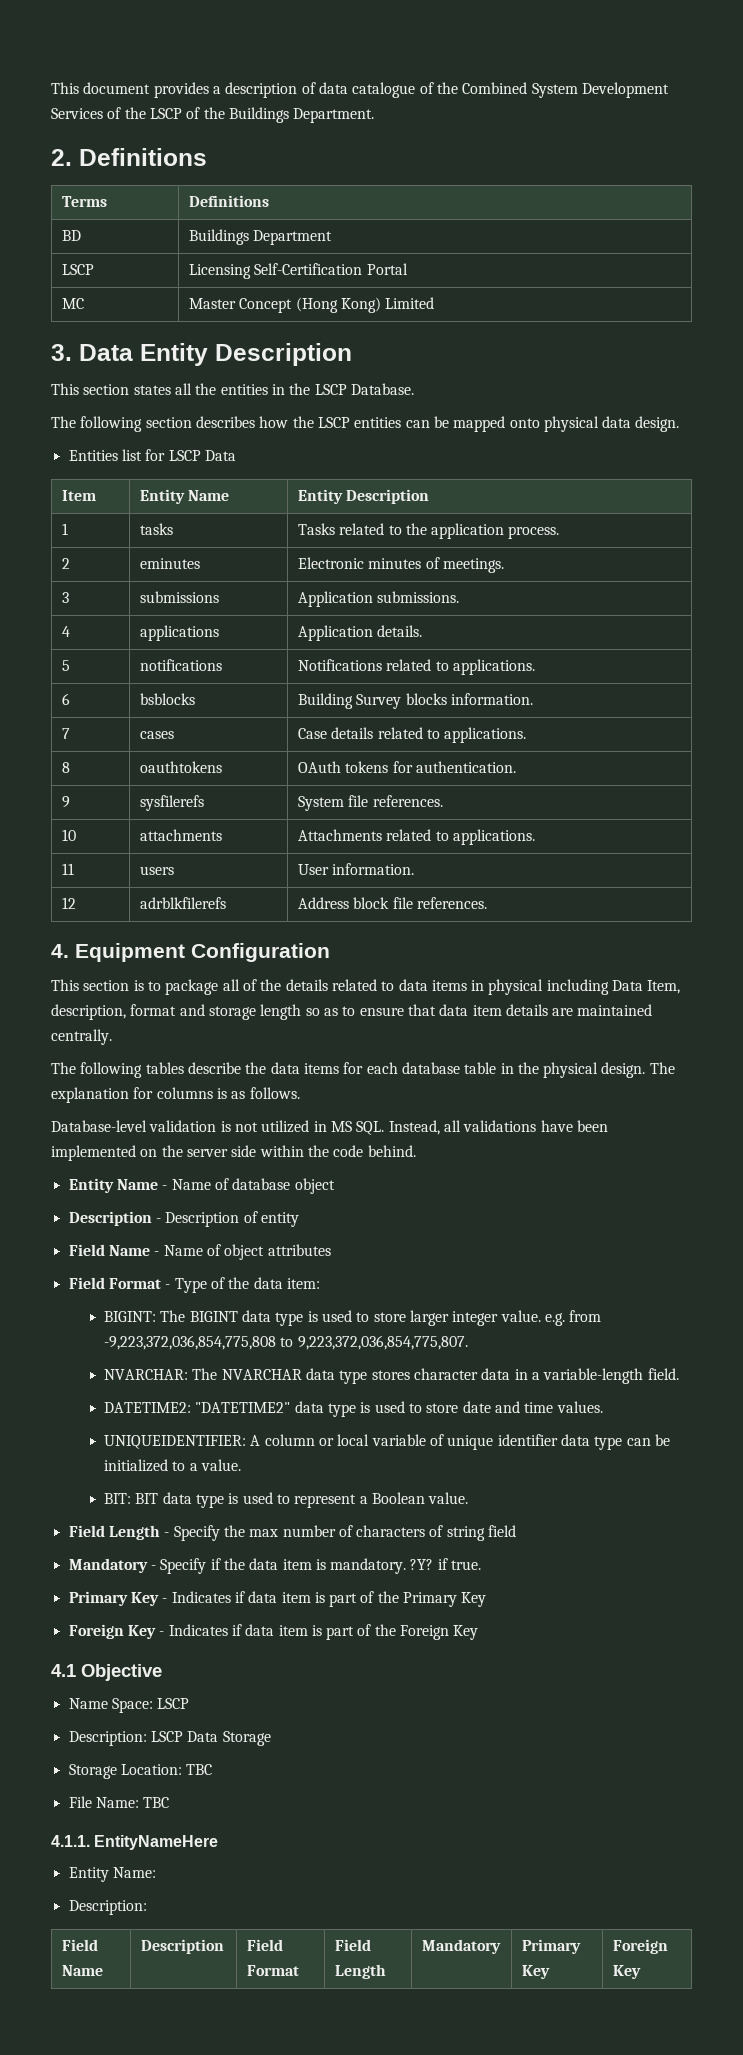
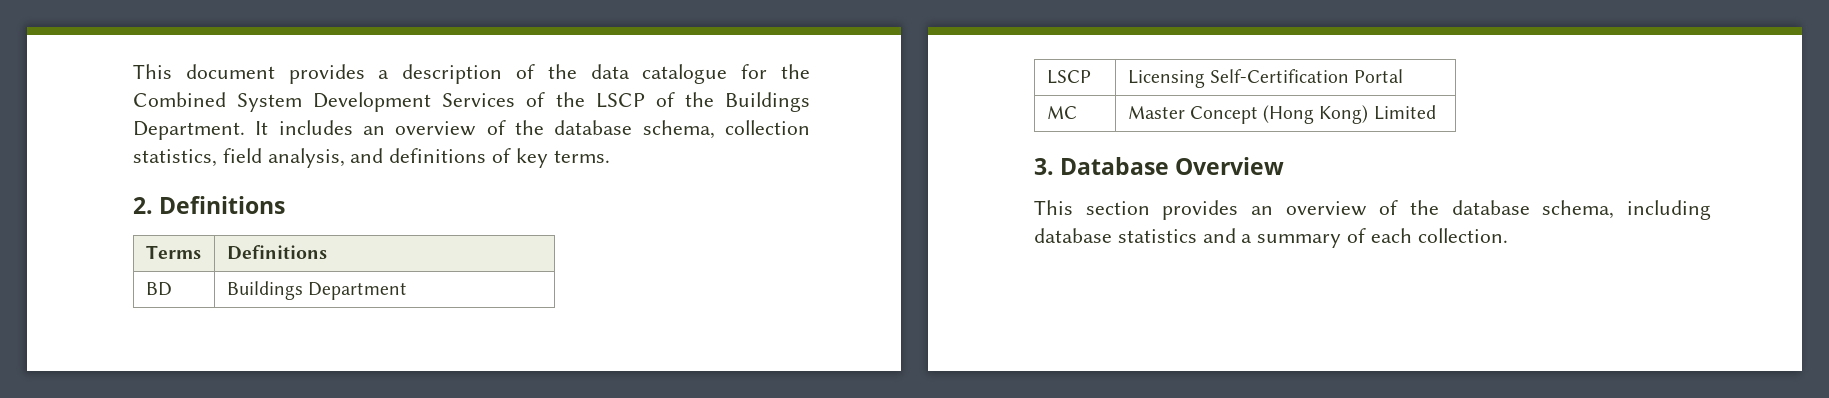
(316, 88) none -> [547,64,577,79] the
[419,82,434,94] of -> [741,64,768,79] for
(375, 115) none -> [255,120,810,139] [133,148,610,168] It includes an overview of the database schema, collection statistics, field analysis, and definitions of key terms.
[79,343,352,366] [51,383,414,395] [51,416,680,432] [68,449,236,461] [61,490,96,501] [139,489,230,504] [297,489,430,504] [61,523,68,535] [139,523,173,535] [297,523,560,539] [61,558,70,569] [139,558,200,569] [297,557,504,573] [61,592,69,603] [139,591,219,603] [297,591,460,607] [61,626,70,637] [139,625,219,641] [297,625,423,641] [61,660,70,671] [139,659,222,671] [297,659,535,675] [61,693,70,705] [139,693,195,705] [297,693,533,709] [61,728,70,739] [139,731,174,739] [297,727,527,743] [61,762,70,773] [139,761,222,773] [297,761,516,773] [61,796,70,808] [139,795,204,811] [297,795,443,811] [61,829,76,841] [139,829,222,841] [297,829,535,845] [61,863,74,875] [139,866,174,875] [297,863,415,875] [61,897,76,909] [139,897,226,909] [297,897,487,909] [51,943,330,962] [51,979,681,995] [51,1004,653,1020] [51,1029,112,1045] [51,1062,675,1078] [51,1087,300,1103] [51,1120,608,1135] [51,1145,416,1161] [68,1178,335,1194] [68,1211,299,1227] [68,1244,331,1260] [68,1277,320,1293] [104,1310,602,1326] [104,1335,468,1350] [104,1368,679,1384] [104,1401,603,1417] [104,1434,670,1450] [104,1459,241,1472] [104,1492,469,1508] [68,1525,517,1541] [68,1558,482,1574] [68,1591,487,1607] [68,1624,479,1640] [51,1664,162,1681] [68,1698,190,1713] [68,1731,271,1746] [68,1764,213,1779] [68,1796,170,1808] [51,1835,219,1850] [68,1867,156,1882] [68,1900,147,1915] [61,1939,98,1951] [61,1965,103,1976] [140,1939,224,1954] [246,1939,283,1951] [246,1965,299,1976] [334,1939,371,1951] [334,1964,386,1979] [421,1939,501,1954] [521,1939,581,1954] [521,1965,550,1979] [612,1939,668,1954] [612,1965,641,1979] Data Entity Description // This section states all the entities in the LSCP Database. // The following section describes how the LSCP entities can be mapped onto physical data design. // Entities list for LSCP Data // Item | Entity Name | Entity Description // 1 | tasks | Tasks related to the application process. // 2 | eminutes | Electronic minutes of meetings. // 3 | submissions | Application submissions. // 4 | applications | Application details. // 5 | notifications | Notifications related to applications. // 6 | bsblocks | Building Survey blocks information. // 7 | cases | Case details related to applications. // 8 | oauthtokens | OAuth tokens for authentication. // 9 | sysfilerefs | System file references. // 10 | attachments | Attachments related to applications. // 11 | users | User information. // 12 | adrblkfilerefs | Address block file references. // 4. Equipment Configuration // This section is to package all of the details related to data items in physical including Data Item, description, format and storage length so as to ensure that data item details are maintained centrally. // The following tables describe the data items for each database table in the physical design. The explanation for columns is as follows. // Database-level validation is not utilized in MS SQL. Instead, all validations have been implemented on the server side within the code behind. // Entity Name - Name of database object // Description - Description of entity // Field Name - Name of object attributes // Field Format - Type of the data item: // BIGINT: The BIGINT data type is used to store larger integer value. e.g. from -9,223,372,036,854,775,808 to 9,223,372,036,854,775,807. // NVARCHAR: The NVARCHAR data type stores character data in a variable-length field. // DATETIME2: "DATETIME2" data type is used to store date and time values. // UNIQUEIDENTIFIER: A column or local variable of unique identifier data type can be initialized to a value. // BIT: BIT data type is used to represent a Boolean value. // Field Length - Specify the max number of characters of string field // Mandatory - Specify if the data item is mandatory. ?Y? if true. // Primary Key - Indicates if data item is part of the Primary Key // Foreign Key - Indicates if data item is part of the Foreign Key // 4.1 Objective // Name Space: LSCP // Description: LSCP Data Storage // Storage Location: TBC // File Name: TBC // 4.1.1. EntityNameHere // Entity Name: // Description: // Field Name | Description | Field Format | Field Length | Mandatory | Primary Key | Foreign Key -> [1060,157,1285,175] [1034,200,1711,220] [1034,228,1508,248] Database Overview // This section provides an overview of the database schema, including database statistics and a summary of each collection.

